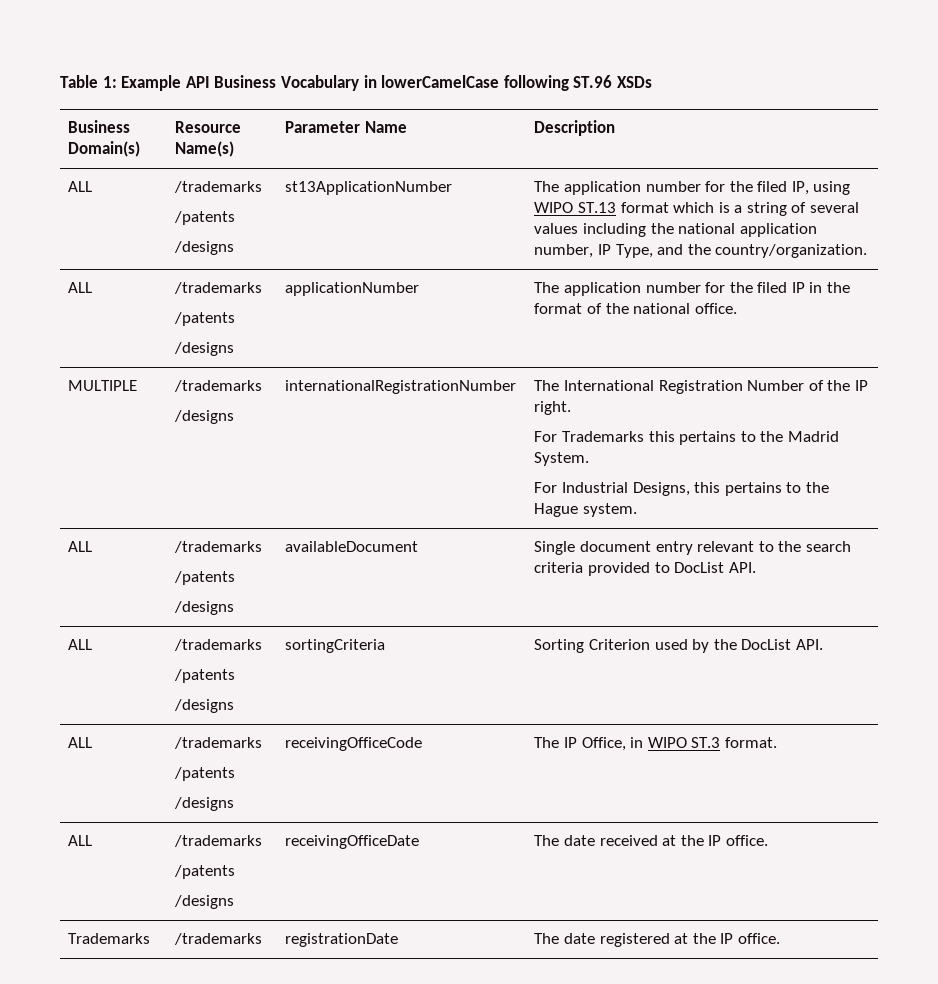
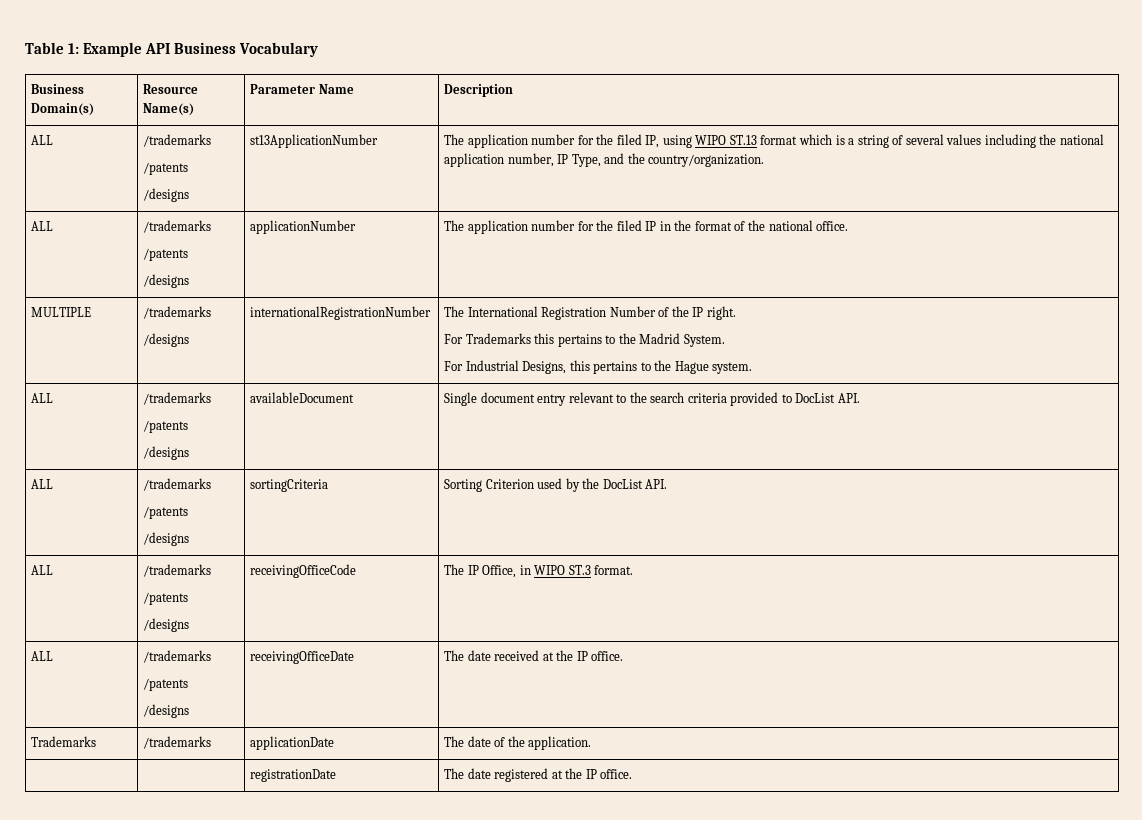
[363,75,652,91] in lowerCamelCase following ST.96 XSDs -> (318, 49) none
(263, 939) none -> [250,736,335,750] [444,736,592,750] | applicationDate | The date of the application. // |

